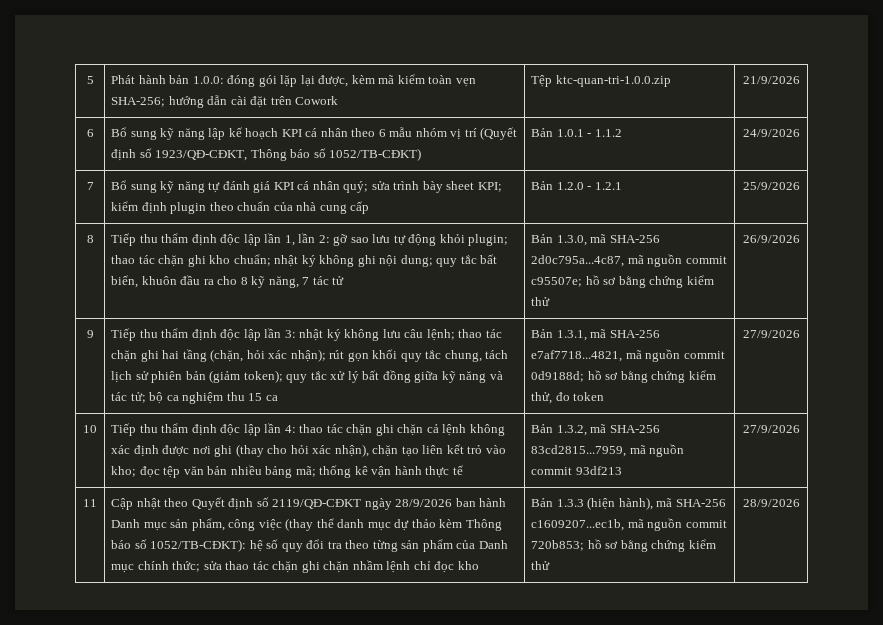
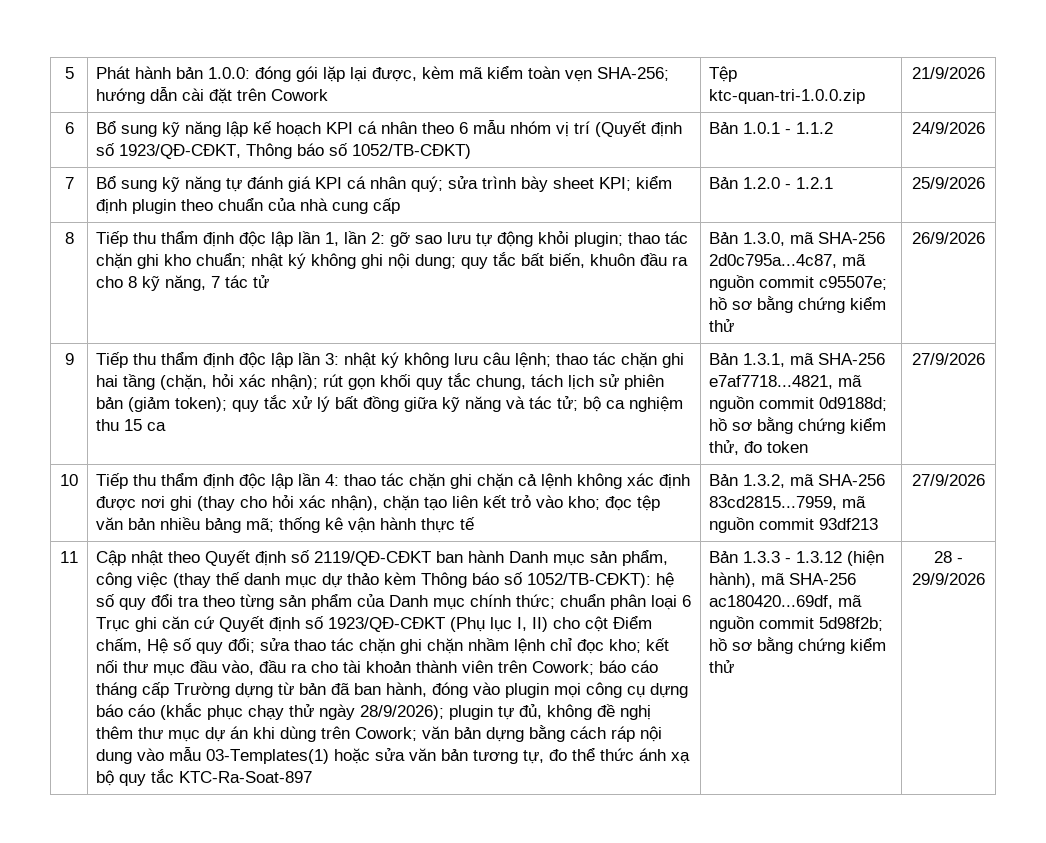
[364,498,453,510] ngày 28/9/2026 -> (432, 558) none
(201, 566) none -> [560,594,692,610] [96,616,653,632] [96,638,256,654] chuẩn phân loại 6 Trục ghi căn cứ Quyết định số 1923/QĐ-CĐKT (Phụ lục I, II) cho cột Điểm chấm, Hệ số quy đổi;
[457,561,479,570] kho -> [609,638,670,653] [96,660,659,676] [96,682,689,698] [96,703,652,720] [96,725,663,742] [96,747,691,764] [96,769,313,786] kho; kết nối thư mục đầu vào, đầu ra cho tài khoản thành viên trên Cowork; báo cáo tháng cấp Trường dựng từ bản đã ban hành, đóng vào plugin mọi công cụ dựng báo cáo (khắc phục chạy thử ngày 28/9/2026); plugin tự đủ, không đề nghị thêm thư mục dự án khi dùng trên Cowork; văn bản dựng bằng cách ráp nội dung vào mẫu 03-Templates(1) hoặc sửa văn bản tương tự, đo thể thức ánh xạ bộ quy tắc KTC-Ra-Soat-897
(584, 503) none -> [785,551,843,563] - 1.3.12
[531,518,727,531] [531,539,716,552] [531,561,551,570] [742,499,800,507] c1609207...ec1b, mã nguồn commit 720b853; hồ sơ bằng chứng kiểm thử | 28/9/2026 -> [709,595,863,609] [709,616,884,632] [709,637,887,654] [709,660,735,673] [934,551,963,563] [912,573,985,585] ac180420...69df, mã nguồn commit 5d98f2b; hồ sơ bằng chứng kiểm thử | 28 - 29/9/2026

